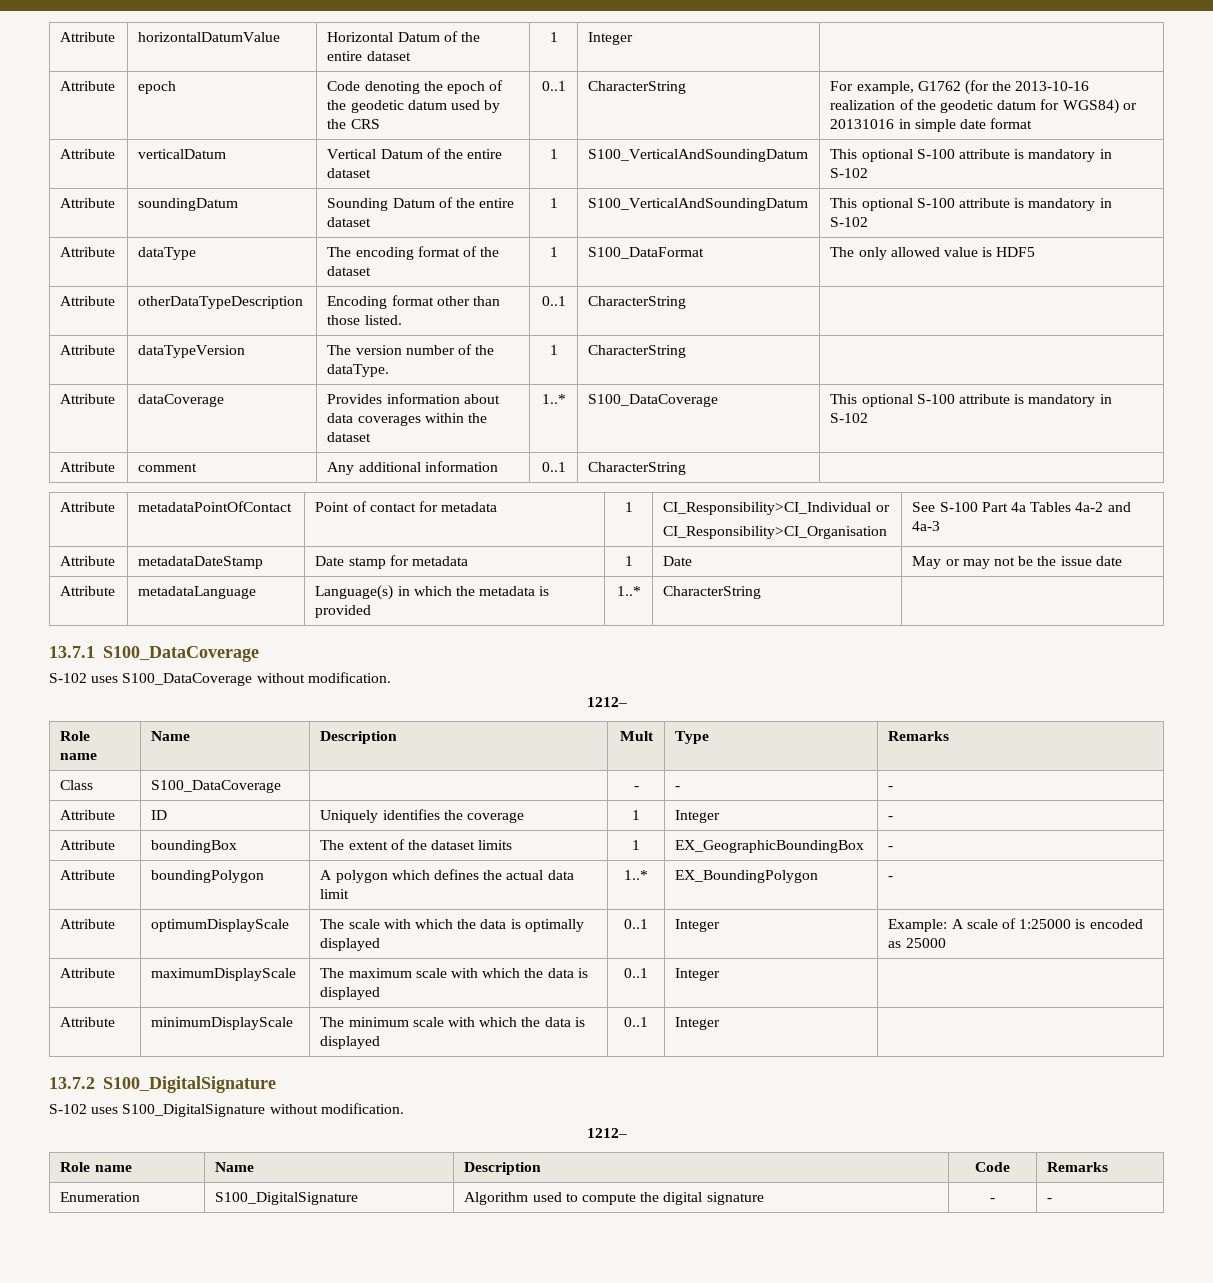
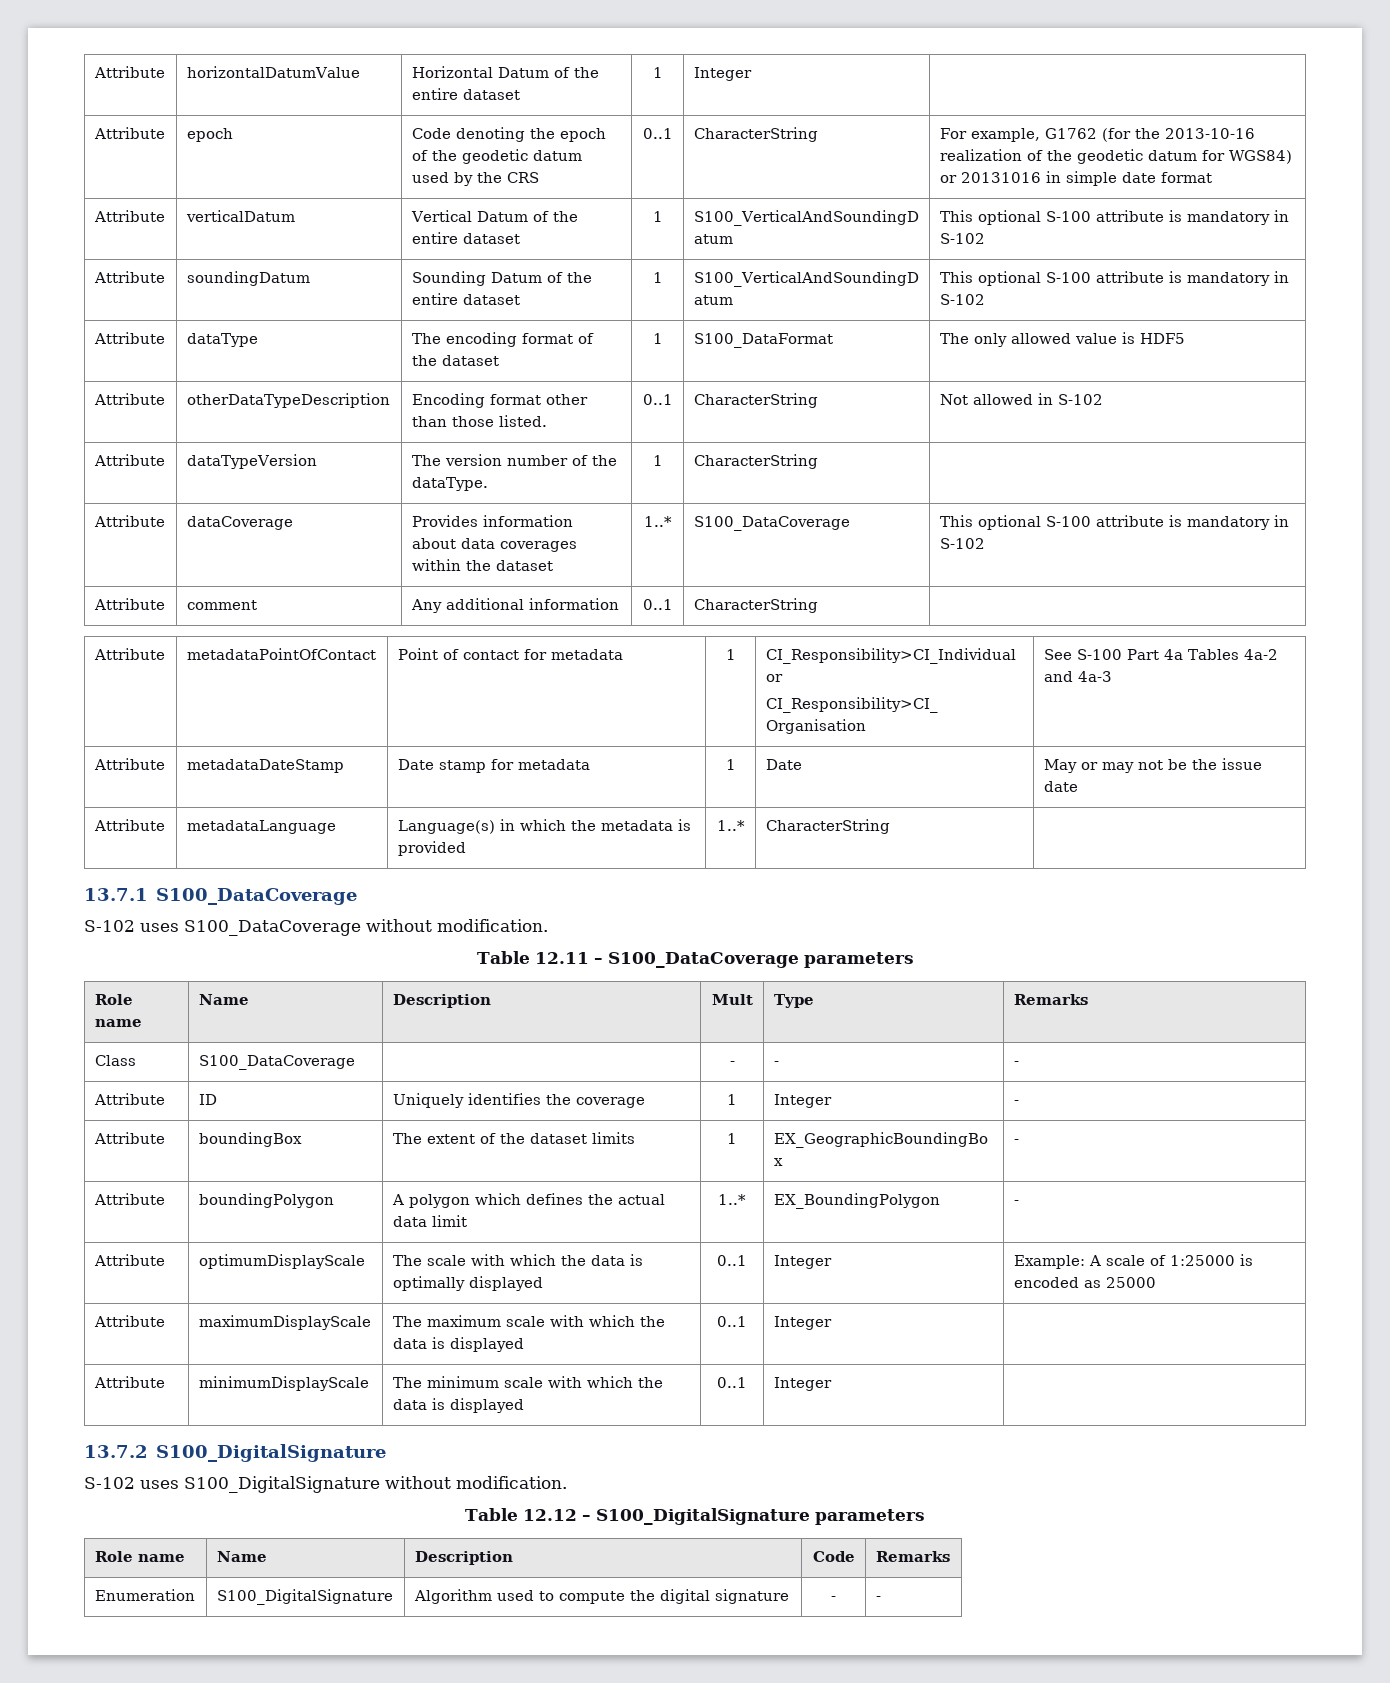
(687, 302) none -> [939,393,1103,405] Not allowed in S-102
[586,697,627,707] 1212– -> [476,951,914,968] Table 12.11 – S100_DataCoverage parameters
[586,1128,627,1138] 1212– -> [465,1508,925,1525] Table 12.12 – S100_DigitalSignature parameters

